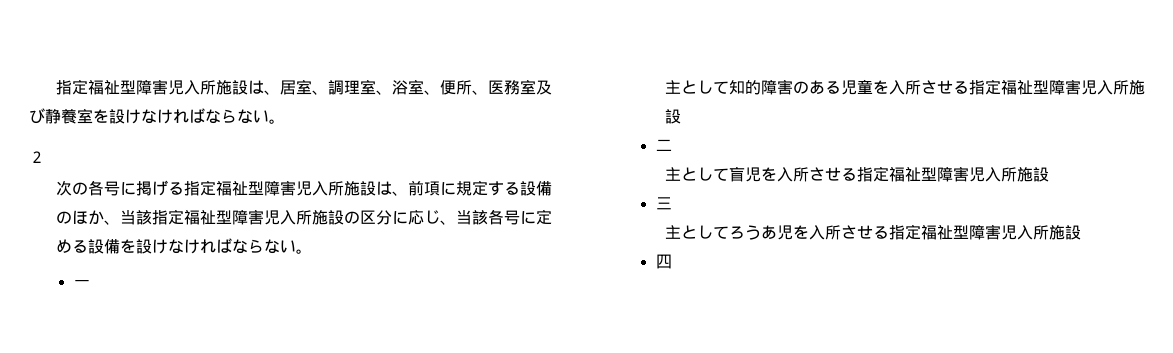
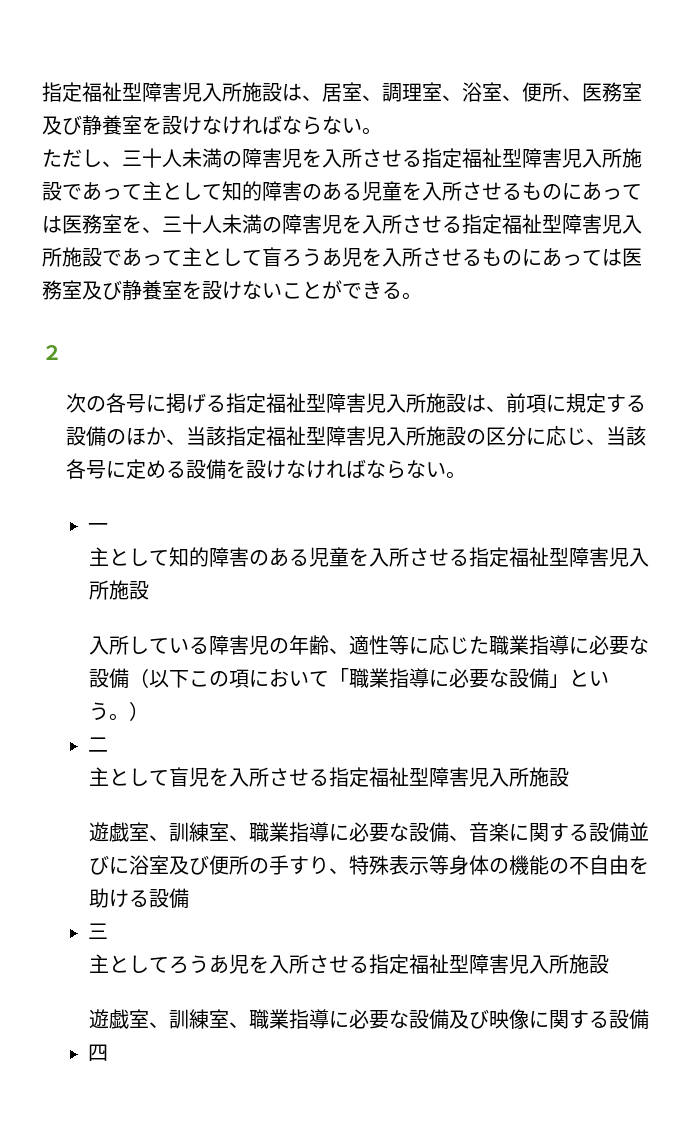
(285, 121) none -> [42,148,642,168] [42,181,642,201] [42,214,642,234] [42,247,642,267] [42,280,422,300] // ただし、三十人未満の障害児を入所させる指定福祉型障害児入所施設であって主として知的障害のある児童を入所させるものにあっては医務室を、三十人未満の障害児を入所させる指定福祉型障害児入所施設であって主として盲ろうあ児を入所させるものにあっては医務室及び静養室を設けないことができる。
(682, 116) none -> [89,635,650,655] [89,668,610,689] [89,701,150,721] // 入所している障害児の年齢、適性等に応じた職業指導に必要な設備（以下この項において「職業指導に必要な設備」という。）
(1050, 174) none -> [89,822,650,843] [89,855,650,875] [89,888,190,909] // 遊戯室、訓練室、職業指導に必要な設備、音楽に関する設備並びに浴室及び便所の手すり、特殊表示等身体の機能の不自由を助ける設備
(1082, 232) none -> [89,1009,650,1030] // 遊戯室、訓練室、職業指導に必要な設備及び映像に関する設備

